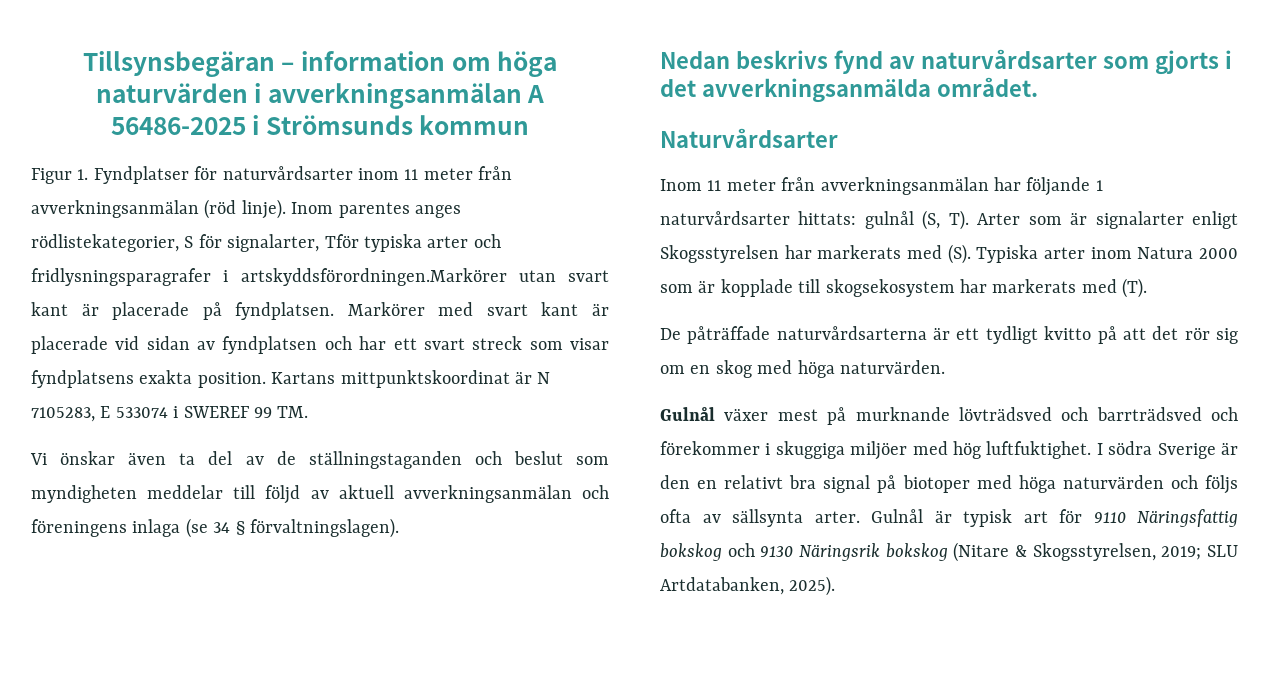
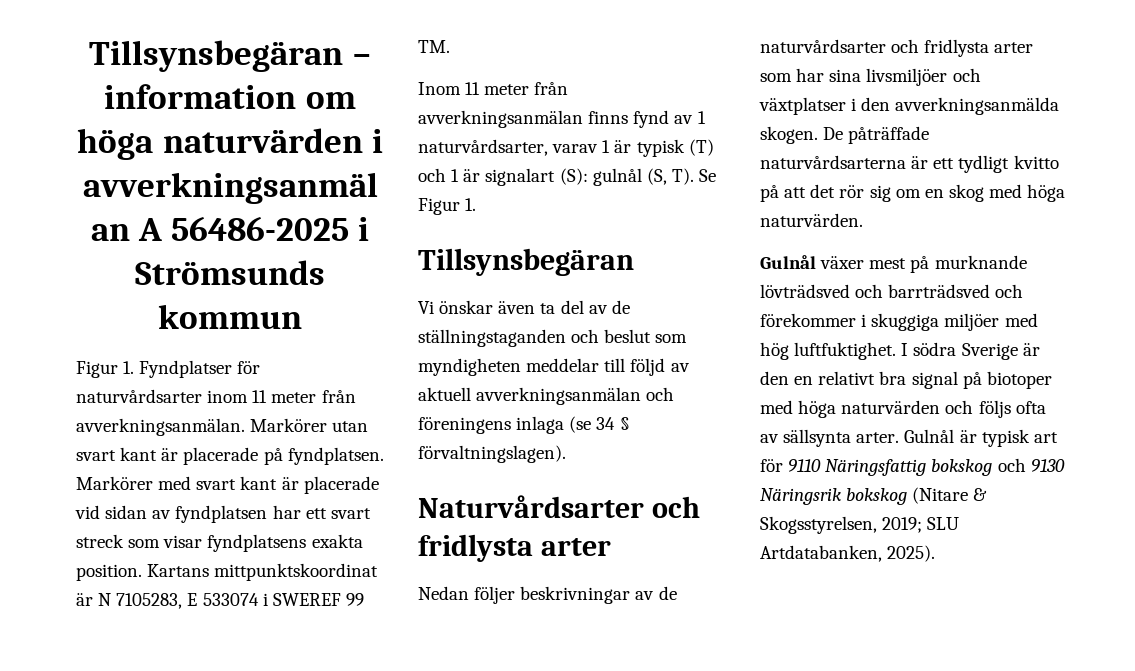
[31,199,461,219] [31,234,501,252] [31,268,507,286] avverkningsanmälan (röd linje). Inom parentes anges rödlistekategorier, S för signalarter, Tför typiska arter och fridlysningsparagrafer i artskyddsförordningen.Markörer -> [76,418,328,436] avverkningsanmälan. Markörer
[324,336,352,350] och -> (268, 514) none
(309, 412) none -> [418,82,569,95] [418,110,706,128] [418,139,714,157] [418,168,717,186] [418,198,477,215] [418,248,634,276] // Inom 11 meter från avverkningsanmälan finns fynd av 1 naturvårdsarter, varav 1 är typisk (T) och 1 är signalart (S): gulnål (S, T). Se Figur 1. // Tillsynsbegäran
[660,49,1232,75] [660,77,1038,103] [660,128,838,148] [660,177,1103,196] [660,210,1238,230] [660,244,1238,264] [660,278,1148,298] Nedan beskrivs fynd av naturvårdsarter som gjorts i det avverkningsanmälda området. // Naturvårdsarter // Inom 11 meter från avverkningsanmälan har följande 1 naturvårdsarter hittats: gulnål (S, T). Arter som är signalarter enligt Skogsstyrelsen har markerats med (S). Typiska arter inom Natura 2000 som är kopplade till skogsekosystem har markerats med (T). // -> [418,495,700,518] [418,534,611,562] [418,586,677,604] [760,39,1034,57] [760,68,981,86] [759,97,1060,115] [760,126,818,144] Naturvårdsarter och fridlysta arter // Nedan följer beskrivningar av de naturvårdsarter och fridlysta arter som har sina livsmiljöer och växtplatser i den avverkningsanmälda skogen.

